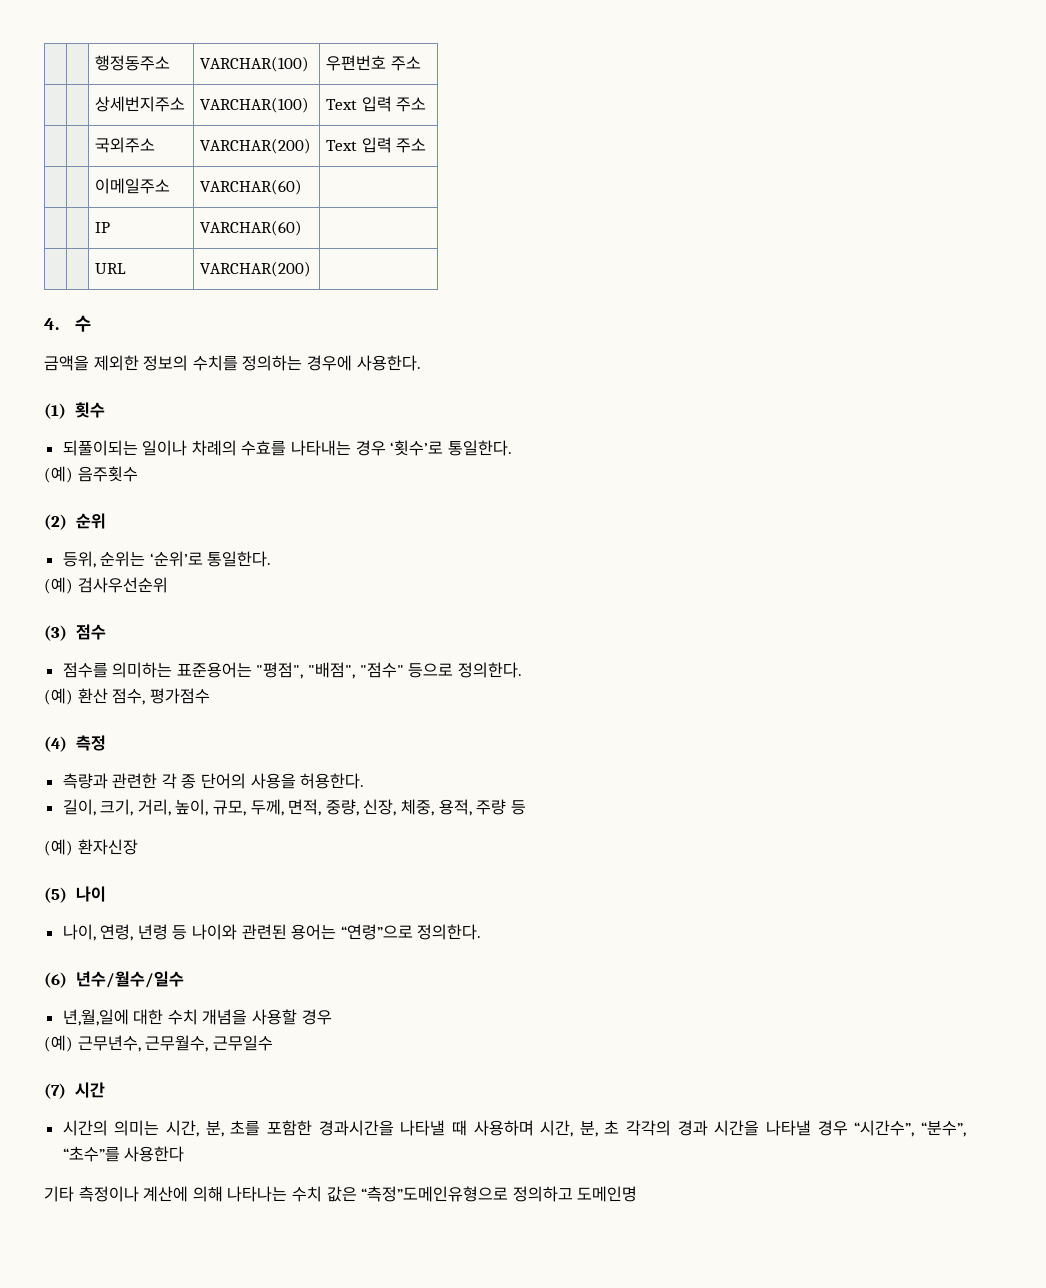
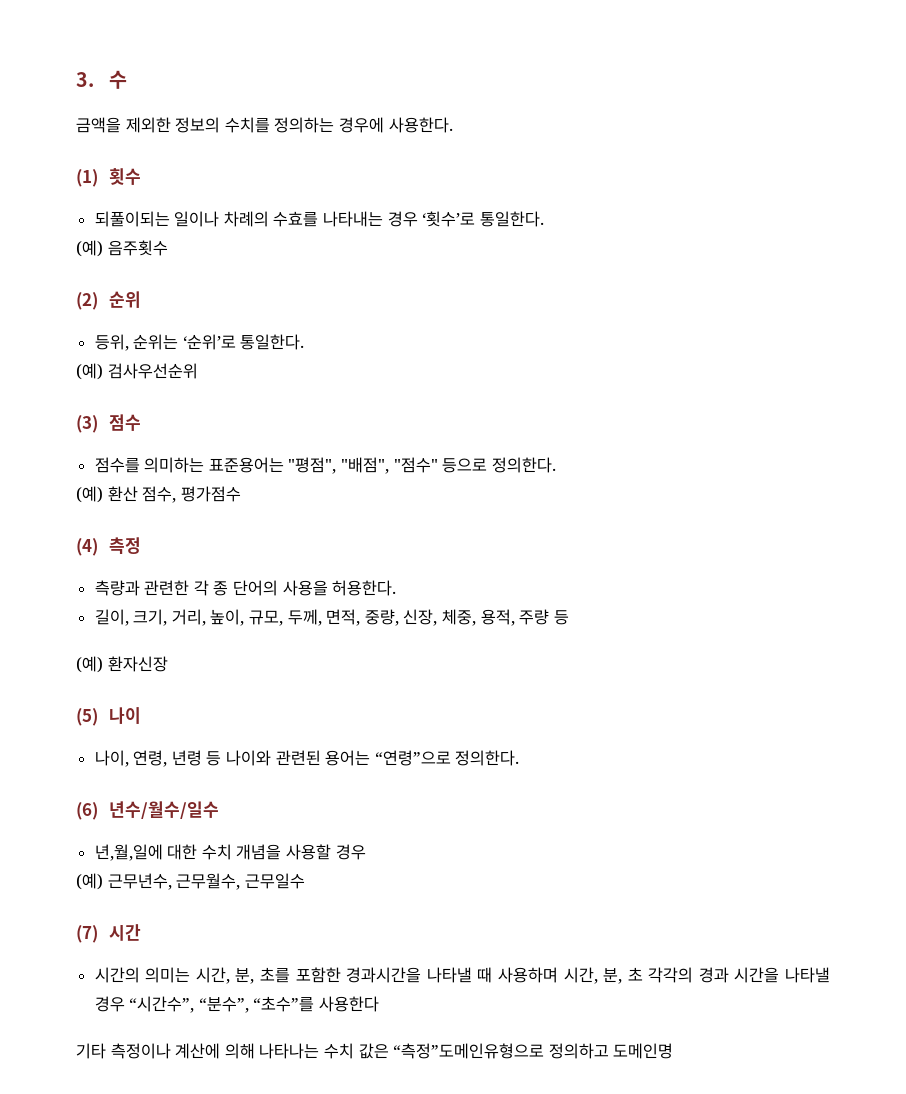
[94,55,170,71] [199,56,309,72] [325,55,421,71] [94,96,185,112] [199,97,309,113] [325,96,427,112] [94,137,155,153] [199,138,311,154] [325,137,427,153] [94,178,170,194] [199,179,302,195] [94,222,110,233] [199,220,302,236] [94,263,126,274] [199,261,311,277] [44,318,59,330] | | 행정동주소 | VARCHAR(100) | 우편번호 주소 // | | 상세번지주소 | VARCHAR(100) | Text 입력 주소 // | | 국외주소 | VARCHAR(200) | Text 입력 주소 // | | 이메일주소 | VARCHAR(60) | // | | IP | VARCHAR(60) | // | | URL | VARCHAR(200) | // 4. -> [76,72,94,87] 3.

